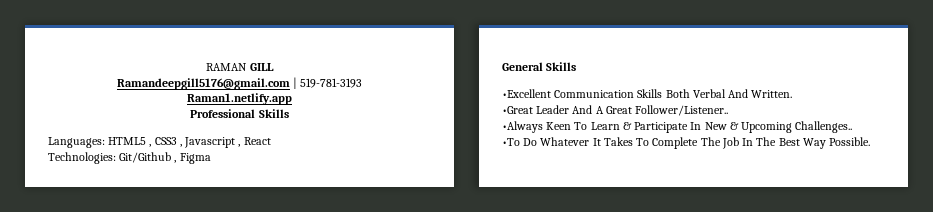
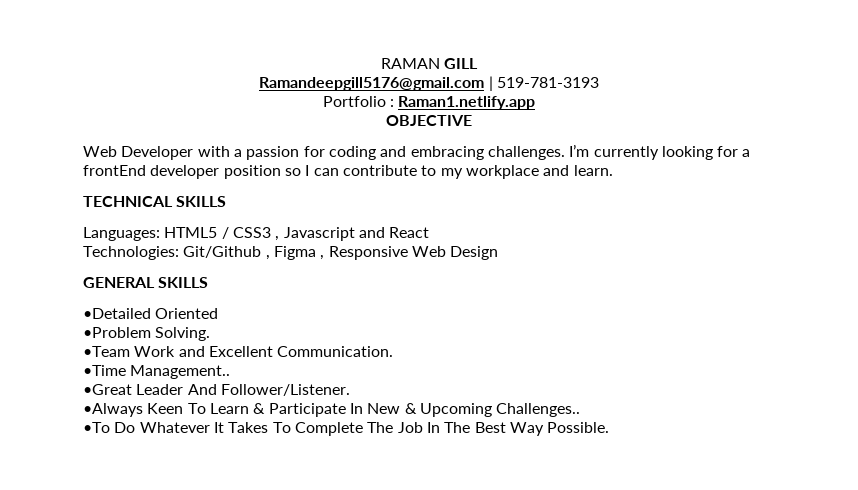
(363, 83) none -> [322,96,394,107] Portfolio :
[190,109,289,118] Professional Skills -> [386,115,472,126] [83,144,751,160] [83,165,613,179] [83,196,227,207] OBJECTIVE // Web Developer with a passion for coding and embracing challenges. I’m currently looking for a frontEnd developer position so I can contribute to my workplace and learn. // TECHNICAL SKILLS
[149,144,152,147] , -> [221,227,229,239] /
[238,144,241,147] , -> [358,227,385,238] and
[502,62,577,71] [502,89,793,98] // General Skills // •Excellent Communication Skills Both Verbal And Written. -> [320,246,499,260] [83,277,209,288] [83,308,219,319] [83,327,211,341] [83,346,394,357] [83,365,231,379] , Responsive Web Design // GENERAL SKILLS // •Detailed Oriented // •Problem Solving. // •Team Work and Excellent Communication. // •Time Management..
[595,105,729,116] A Great Follower/Listener.. -> [220,384,350,396] Follower/Listener.

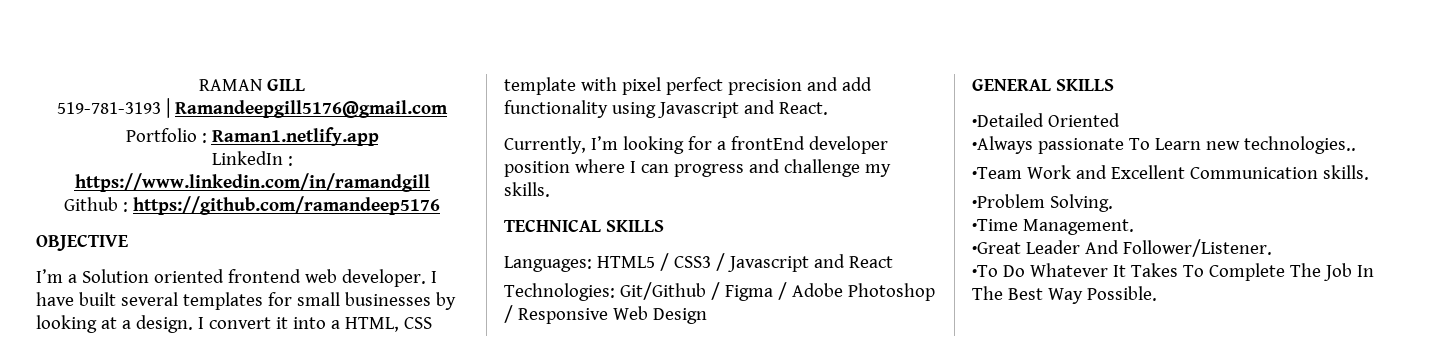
(479, 63) none -> [57,98,170,118] 519-781-3193 |
[488,76,599,91] | 519-781-3193 -> (448, 109) none
[386,115,472,126] [83,144,659,160] OBJECTIVE // Web Developer with a passion for coding and embracing challenges. I’m currently -> [211,151,293,166] [74,173,430,192] [64,196,440,215] [36,234,128,251] [36,269,437,287] [36,292,456,310] [36,315,432,333] [504,77,872,95] [504,100,828,118] [504,136,618,154] LinkedIn : https://www.linkedin.com/in/ramandgill // Github : https://github.com/ramandeep5176 // OBJECTIVE // I’m a Solution oriented frontend web developer. I have built several templates for small businesses by looking at a design. I convert it into a HTML, CSS template with pixel perfect precision and add functionality using Javascript and React. // Currently, I’m
[284,168,301,176] so -> [574,159,625,173] where
[342,165,613,179] contribute to my workplace and learn. -> [673,159,891,177] [504,182,550,197] progress and challenge my skills.
[275,236,280,241] , -> [715,253,725,271] /
[265,246,325,260] , Figma , -> [710,282,935,301] [504,305,513,323] / Figma / Adobe Photoshop /
[83,327,211,341] •Problem Solving. -> [972,136,1356,154] •Always passionate To Learn new technologies..
[277,346,394,357] Communication. -> [1189,165,1369,180] [972,194,1113,212] Communication skills. // •Problem Solving.
[130,365,231,379] Management.. -> [1022,219,1134,235] Management.
[83,403,581,417] // •Always Keen To Learn & Participate In New & Upcoming Challenges.. -> (1272, 248) none

